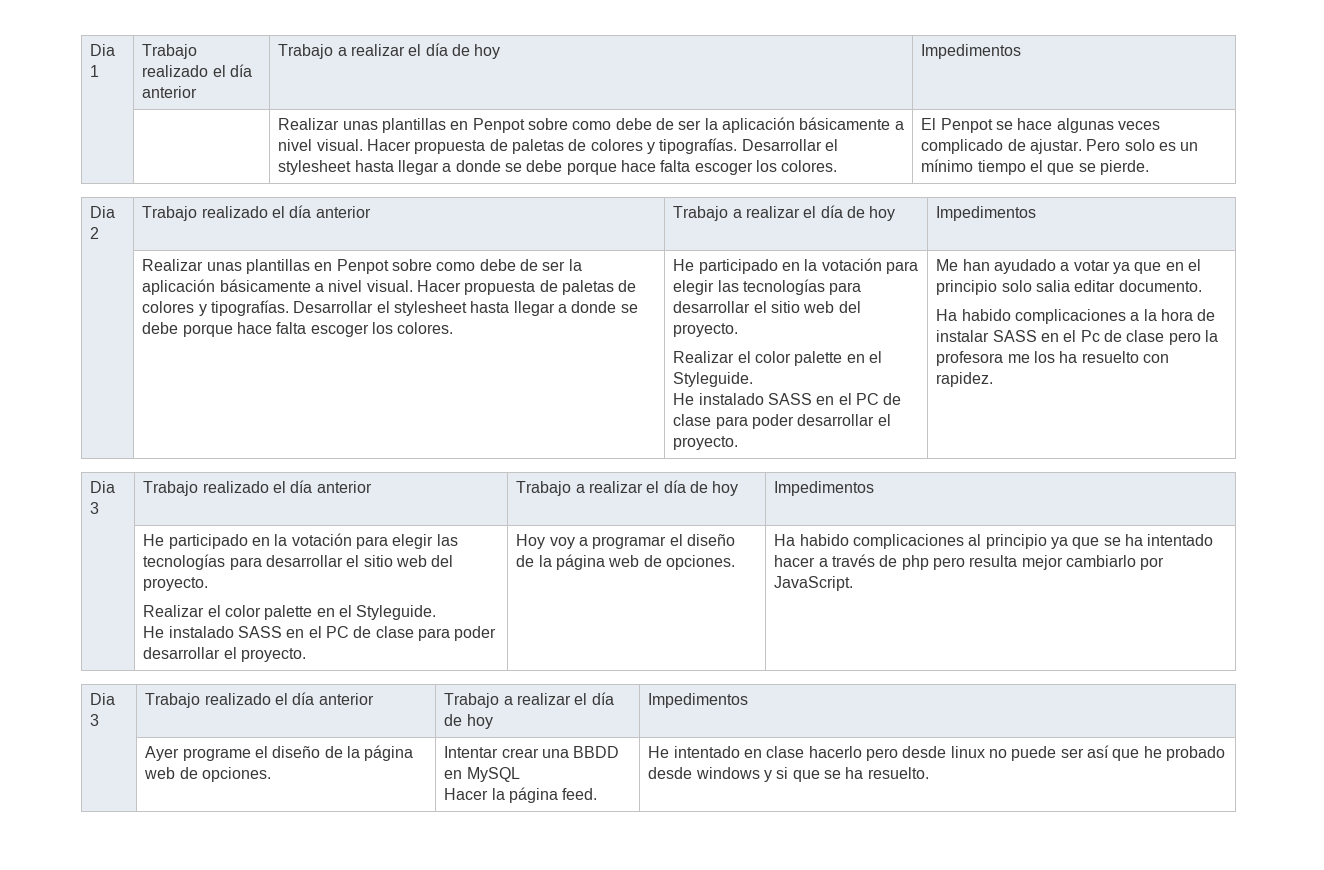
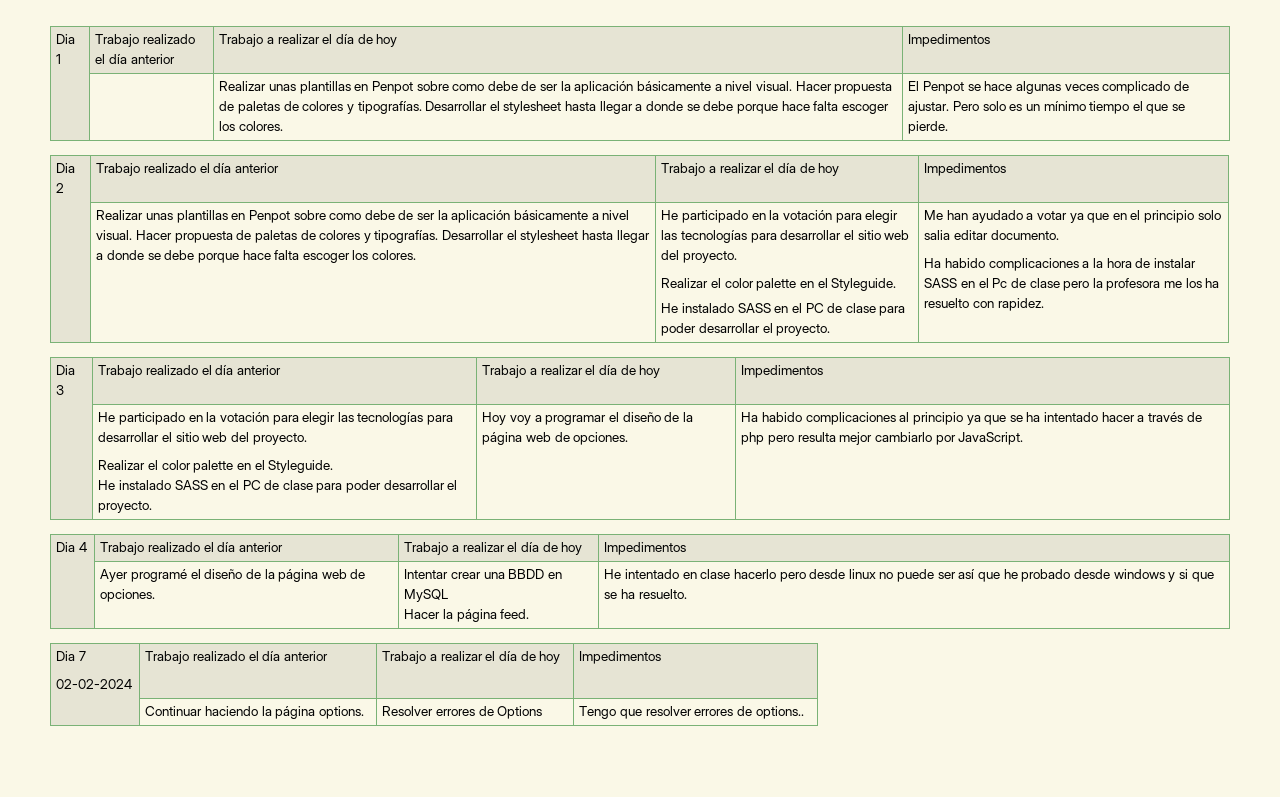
[90,714,100,726] 3 -> [78,542,87,552] 4
[182,748,251,761] programe -> [130,569,187,582] programé
(929, 773) none -> [56,651,86,661] [56,679,133,689] [145,651,328,664] [382,651,561,664] [579,651,662,664] [145,706,364,719] [382,706,543,719] [579,706,804,719] // Dia 7 // 02-02-2024 | Trabajo realizado el día anterior | Trabajo a realizar el día de hoy | Impedimentos // | Continuar haciendo la página options. | Resolver errores de Options | Tengo que resolver errores de options..

